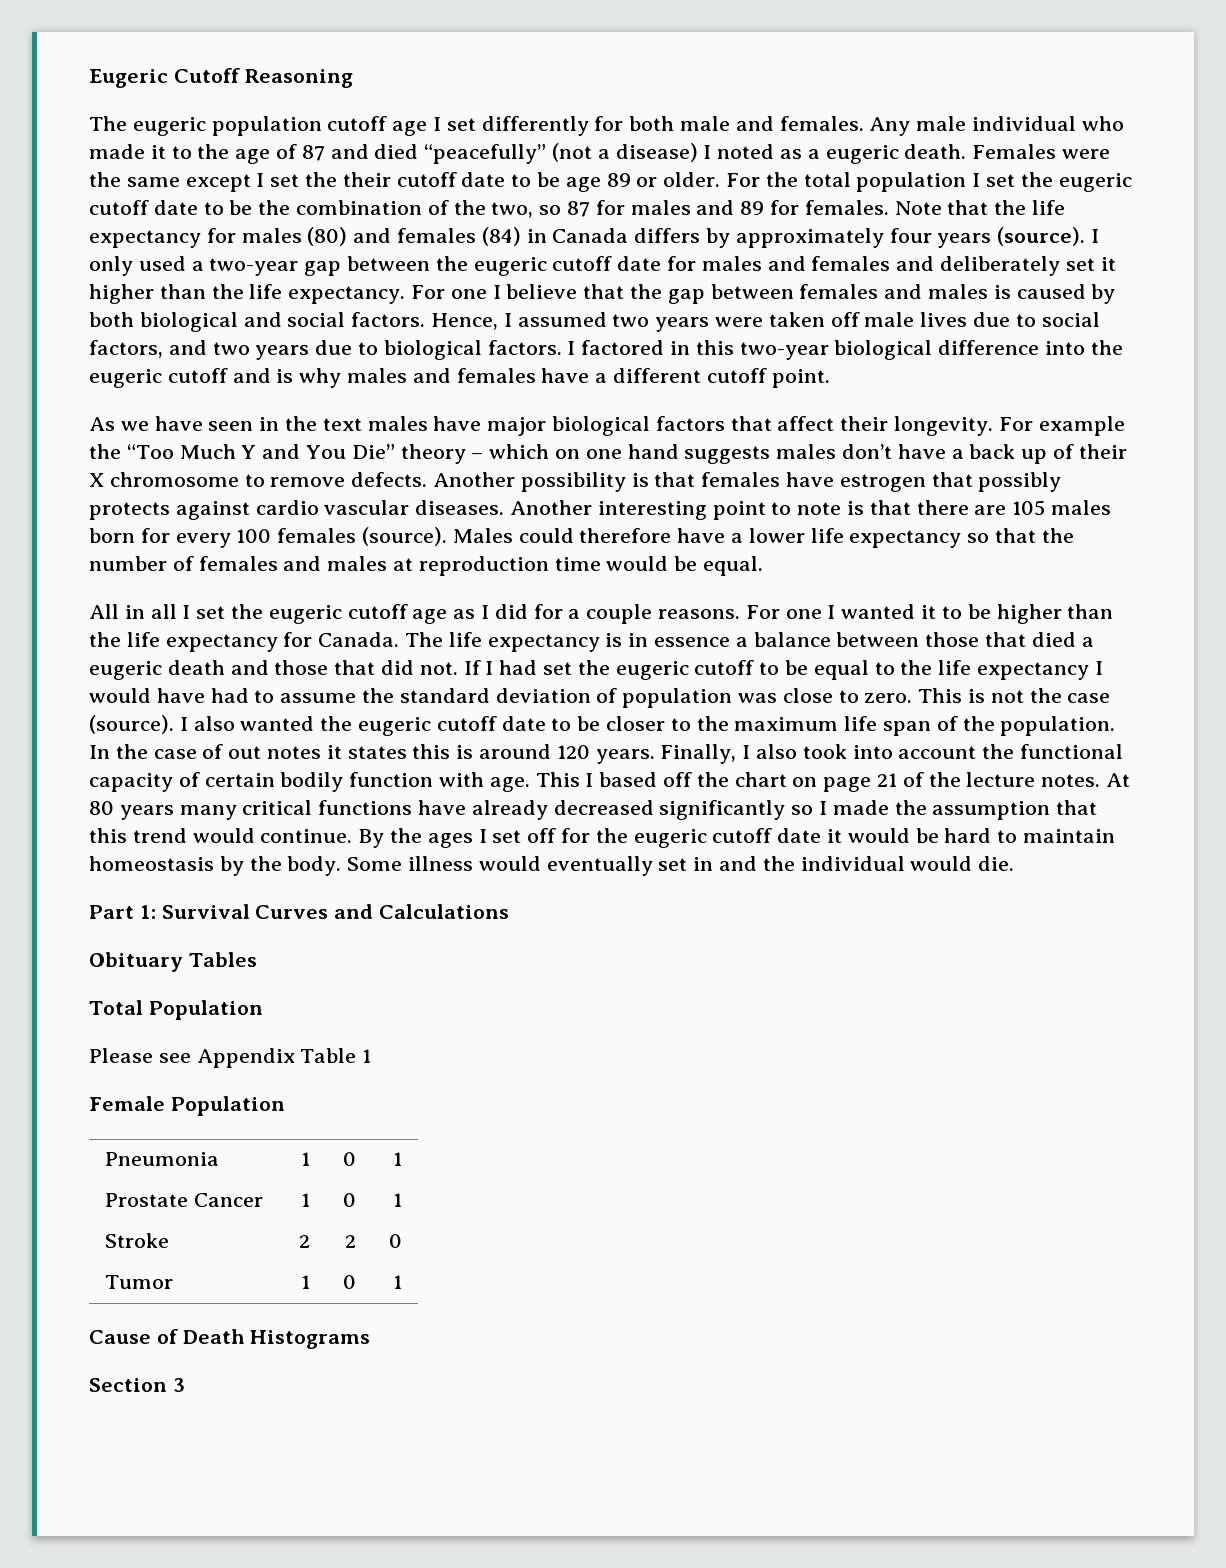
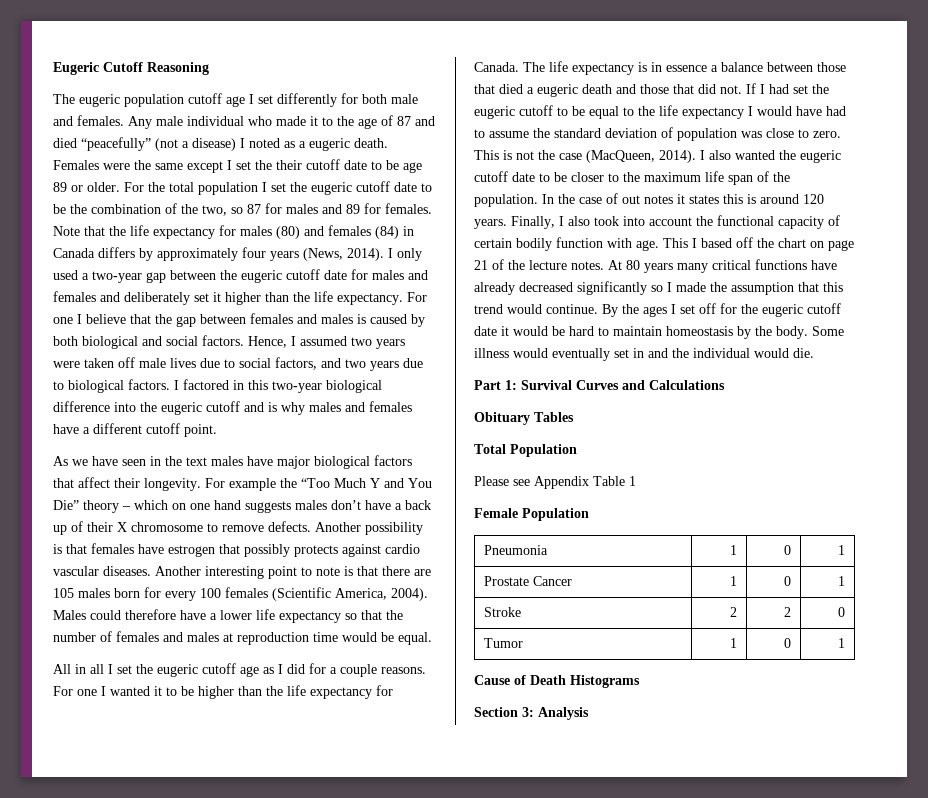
[997,227,1086,246] (source). -> [303,248,384,261] (News, 2014).
[362,527,448,546] (source). -> [272,587,428,601] (Scientific America, 2004).
[89,715,174,734] (source). -> [586,150,696,163] (MacQueen, 2014).
[172,1378,185,1392] 3 -> [522,707,589,720] 3: Analysis

